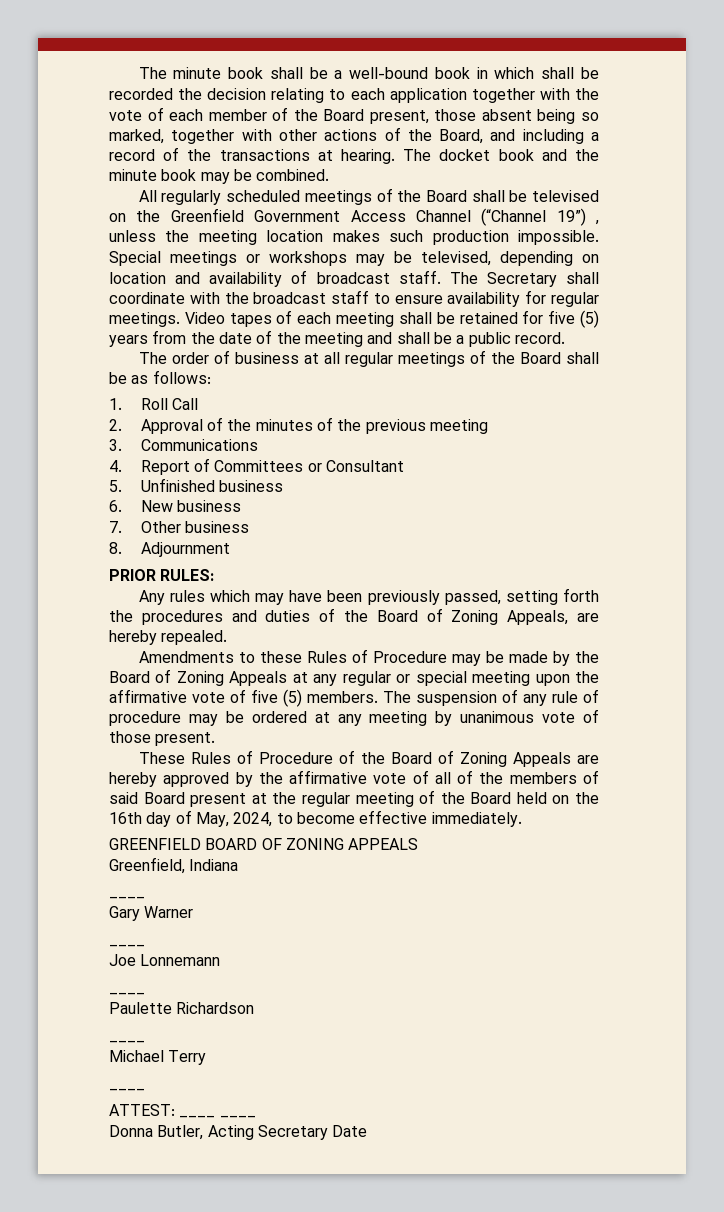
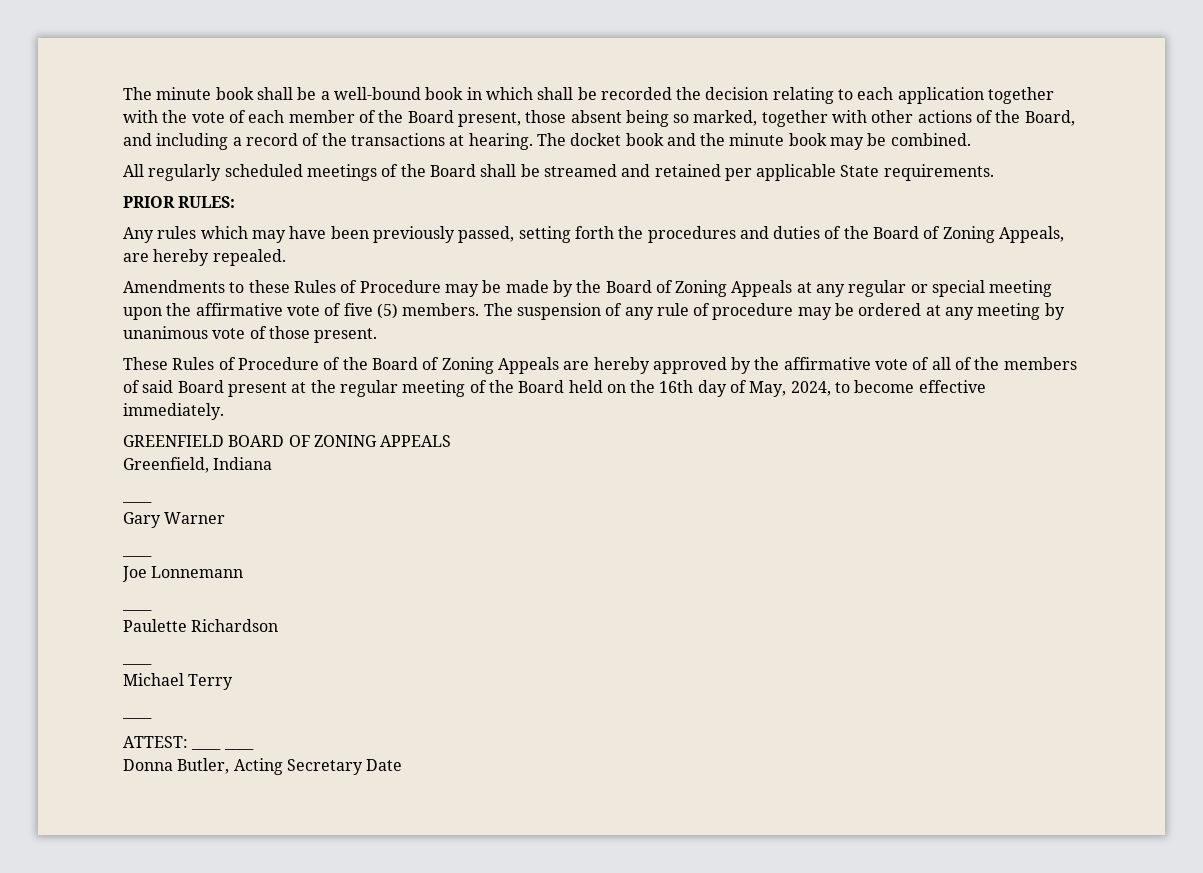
[532,190,599,202] [109,208,599,226] [109,230,599,245] [109,251,599,266] [109,270,599,287] [109,290,599,307] [109,310,599,328] [109,330,565,347] [138,350,599,367] [109,370,211,384] [109,398,199,410] [109,417,488,434] [109,439,258,451] [109,458,405,475] [109,478,284,492] [109,500,242,512] [109,521,250,533] [109,542,230,557] televised on the Greenfield Government Access Channel (“Channel 19”) , unless the meeting location makes such production impossible. Special meetings or workshops may be televised, depending on location and availability of broadcast staff. The Secretary shall coordinate with the broadcast staff to ensure availability for regular meetings. Video tapes of each meeting shall be retained for five (5) years from the date of the meeting and shall be a public record. // The order of business at all regular meetings of the Board shall be as follows: // 1. Roll Call // 2. Approval of the minutes of the previous meeting // 3. Communications // 4. Report of Committees or Consultant // 5. Unfinished business // 6. New business // 7. Other business // 8. Adjournment -> [543,164,994,181] streamed and retained per applicable State requirements.

